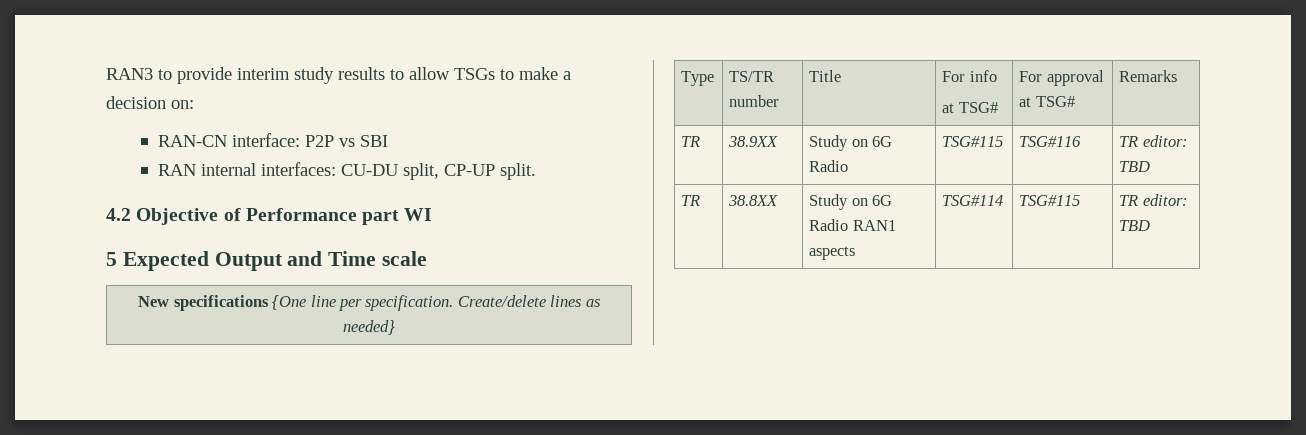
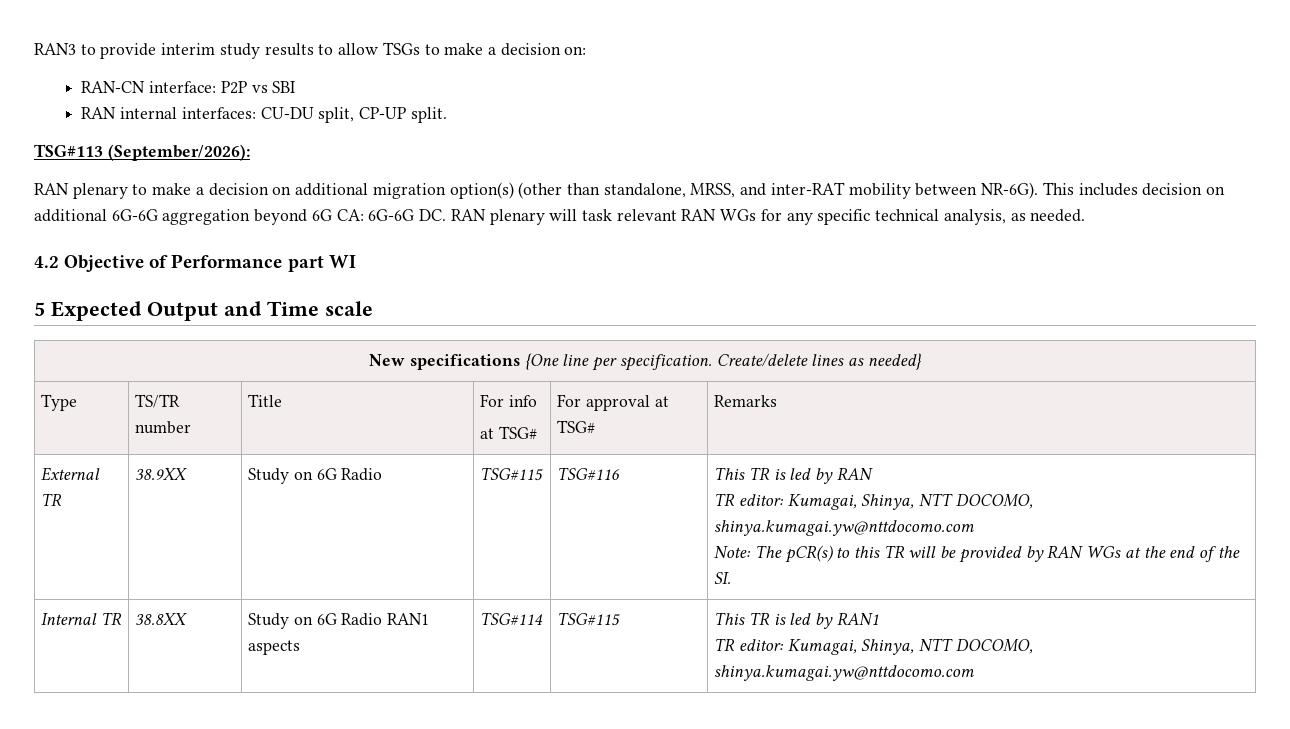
(536, 171) none -> [34,144,250,161] [34,182,1225,199] [34,209,1086,225] // TSG#113 (September/2026): // RAN plenary to make a decision on additional migration option(s) (other than standalone, MRSS, and inter-RAT mobility between NR-6G). This includes decision on additional 6G-6G aggregation beyond 6G CA: 6G-6G DC. RAN plenary will task relevant RAN WGs for any specific technical analysis, as needed.
(1178, 76) none -> [41,467,101,481] External
[1119,135,1188,147] [1119,161,1151,172] TR editor: TBD // -> [714,467,873,484] [714,493,1033,510] [714,520,975,536] [714,545,1240,563] [714,572,732,584] [41,613,98,625] This TR is led by RAN // TR editor: Kumagai, Shinya, NTT DOCOMO, shinya.kumagai.yw@nttdocomo.com // Note: The pCR(s) to this TR will be provided by RAN WGs at the end of the SI. // Internal
[1119,194,1188,206] [1119,220,1151,231] TR editor: TBD -> [714,612,879,629] [714,638,1033,655] [714,665,975,681] This TR is led by RAN1 // TR editor: Kumagai, Shinya, NTT DOCOMO, shinya.kumagai.yw@nttdocomo.com

